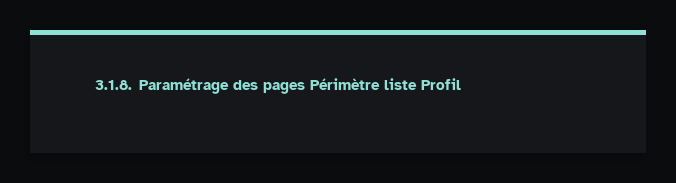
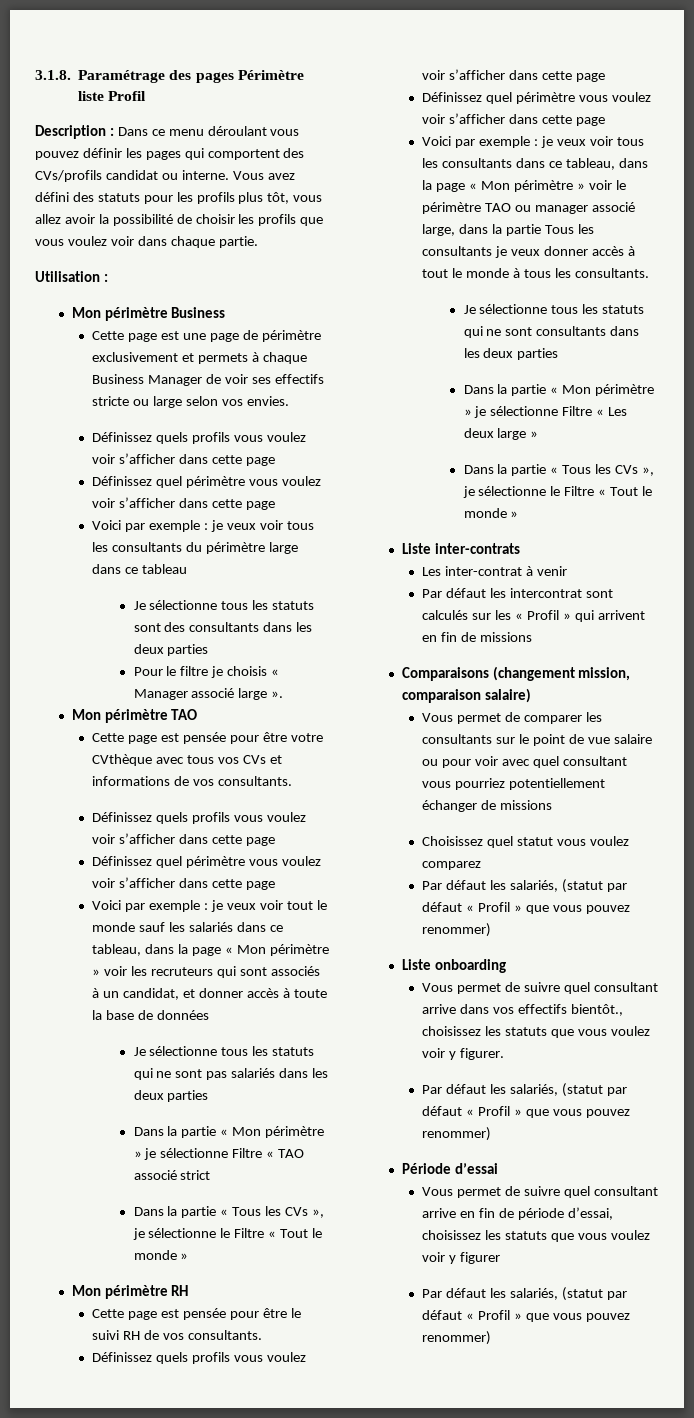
(461, 84) none -> [35,125,300,139] [35,148,305,160] [35,170,295,182] [35,192,323,204] [35,214,324,226] [35,236,258,248] [35,271,108,282] [71,307,226,321] [92,330,321,342] [92,352,307,364] [92,374,324,386] [92,396,289,408] [92,432,306,444] [92,453,275,466] [92,476,321,488] [92,497,275,510] [92,520,314,532] [92,542,298,554] [92,564,188,574] [133,600,315,610] [133,622,313,632] [133,644,209,656] [133,666,280,678] [133,688,284,700] [71,709,198,723] [92,732,323,744] [92,754,282,766] [92,776,292,786] [92,812,306,824] [92,833,275,846] [92,856,321,868] [92,877,275,890] [92,900,327,912] [92,922,283,932] [92,944,329,956] [92,966,320,978] [92,988,327,1000] [92,1010,209,1020] [133,1046,315,1056] [133,1068,329,1080] [133,1090,209,1102] [133,1126,325,1138] [133,1148,305,1160] [133,1170,211,1180] [133,1206,324,1218] [132,1228,323,1240] [133,1250,189,1260] [71,1285,189,1299] [92,1308,301,1320] [92,1330,262,1340] [92,1352,306,1364] [422,69,605,82] [422,92,651,104] [422,113,605,126] [422,136,644,148] [422,158,648,170] [422,180,626,192] [422,202,635,214] [422,224,594,236] [422,246,635,258] [422,268,649,278] [463,304,645,314] [463,326,640,338] [463,348,559,360] [463,384,655,396] [463,406,628,418] [463,428,539,440] [463,464,654,476] [462,486,653,498] [463,508,519,518] [401,543,520,554] [422,566,567,576] [422,588,613,598] [422,610,645,622] [422,632,532,642] [401,666,631,681] [401,688,531,703] [422,712,602,724] [422,734,652,746] [422,756,627,768] [422,778,606,790] [422,800,553,812] [422,836,629,848] [422,861,482,870] [422,879,627,893] [422,902,630,914] [422,923,492,937] [401,959,506,973] [422,982,658,994] [422,1004,623,1016] [422,1026,650,1038] [422,1048,505,1060] [422,1083,627,1097] [422,1106,630,1118] [422,1127,492,1141] [401,1163,498,1174] [422,1186,658,1198] [422,1207,613,1220] [422,1230,650,1242] [422,1252,501,1264] [422,1287,627,1301] [422,1310,630,1322] [422,1331,492,1345] // Description : Dans ce menu déroulant vous pouvez définir les pages qui comportent des CVs/profils candidat ou interne. Vous avez défini des statuts pour les profils plus tôt, vous allez avoir la possibilité de choisir les profils que vous voulez voir dans chaque partie. // Utilisation : // Mon périmètre Business // Cette page est une page de périmètre exclusivement et permets à chaque Business Manager de voir ses effectifs stricte ou large selon vos envies. // Définissez quels profils vous voulez voir s’afficher dans cette page // Définissez quel périmètre vous voulez voir s’afficher dans cette page // Voici par exemple : je veux voir tous les consultants du périmètre large dans ce tableau // Je sélectionne tous les statuts sont des consultants dans les deux parties // Pour le filtre je choisis « Manager associé large ». // Mon périmètre TAO // Cette page est pensée pour être votre CVthèque avec tous vos CVs et informations de vos consultants. // Définissez quels profils vous voulez voir s’afficher dans cette page // Définissez quel périmètre vous voulez voir s’afficher dans cette page // Voici par exemple : je veux voir tout le monde sauf les salariés dans ce tableau, dans la page « Mon périmètre » voir les recruteurs qui sont associés à un candidat, et donner accès à toute la base de données // Je sélectionne tous les statuts qui ne sont pas salariés dans les deux parties // Dans la partie « Mon périmètre » je sélectionne Filtre « TAO associé strict // Dans la partie « Tous les CVs », je sélectionne le Filtre « Tout le monde » // Mon périmètre RH // Cette page est pensée pour être le suivi RH de vos consultants. // Définissez quels profils vous voulez voir s’afficher dans cette page // Définissez quel périmètre vous voulez voir s’afficher dans cette page // Voici par exemple : je veux voir tous les consultants dans ce tableau, dans la page « Mon périmètre » voir le périmètre TAO ou manager associé large, dans la partie Tous les consultants je veux donner accès à tout le monde à tous les consultants. // Je sélectionne tous les statuts qui ne sont consultants dans les deux parties // Dans la partie « Mon périmètre » je sélectionne Filtre « Les deux large » // Dans la partie « Tous les CVs », je sélectionne le Filtre « Tout le monde » // Liste inter-contrats // Les inter-contrat à venir // Par défaut les intercontrat sont calculés sur les « Profil » qui arrivent en fin de missions // Comparaisons (changement mission, comparaison salaire) // Vous permet de comparer les consultants sur le point de vue salaire ou pour voir avec quel consultant vous pourriez potentiellement échanger de missions // Choisissez quel statut vous voulez comparez // Par défaut les salariés, (statut par défaut « Profil » que vous pouvez renommer) // Liste onboarding // Vous permet de suivre quel consultant arrive dans vos effectifs bientôt., choisissez les statuts que vous voulez voir y figurer. // Par défaut les salariés, (statut par défaut « Profil » que vous pouvez renommer) // Période d’essai // Vous permet de suivre quel consultant arrive en fin de période d’essai, choisissez les statuts que vous voulez voir y figurer // Par défaut les salariés, (statut par défaut « Profil » que vous pouvez renommer)

